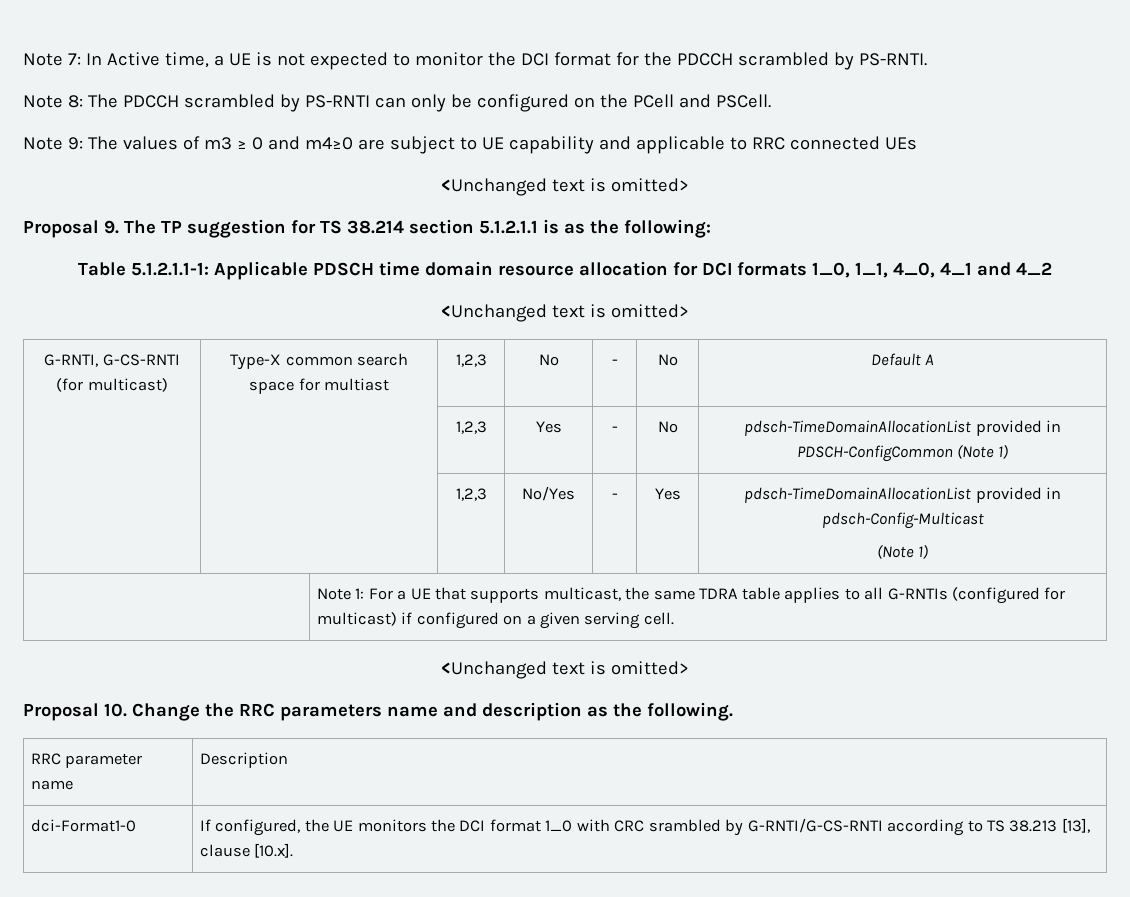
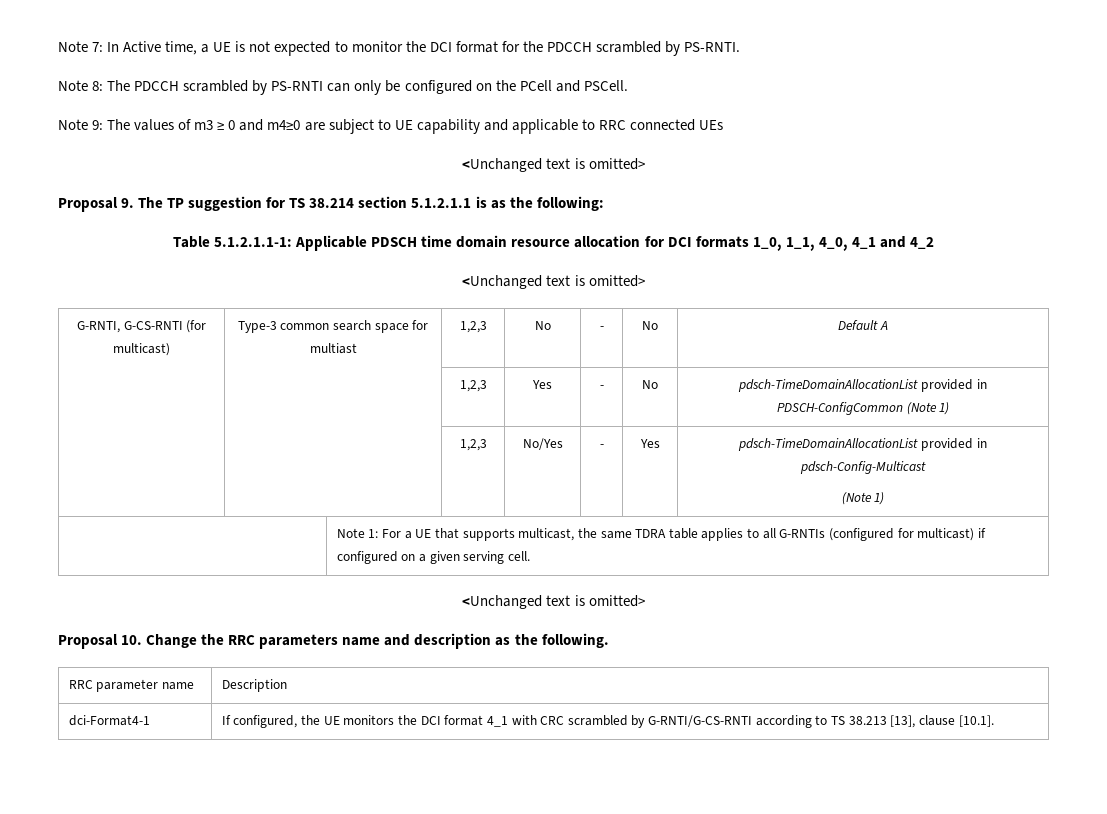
[230,354,282,370] Type-X -> [237,321,277,333] Type-3
[30,819,136,832] dci-Format1-0 -> [68,715,150,726] dci-Format4-1
[545,820,573,832] 1_0 -> [486,716,508,727] 4_1
[648,819,721,832] srambled -> [567,715,628,726] scrambled
[254,843,294,858] [10.x]. -> [958,715,994,727] [10.1].

